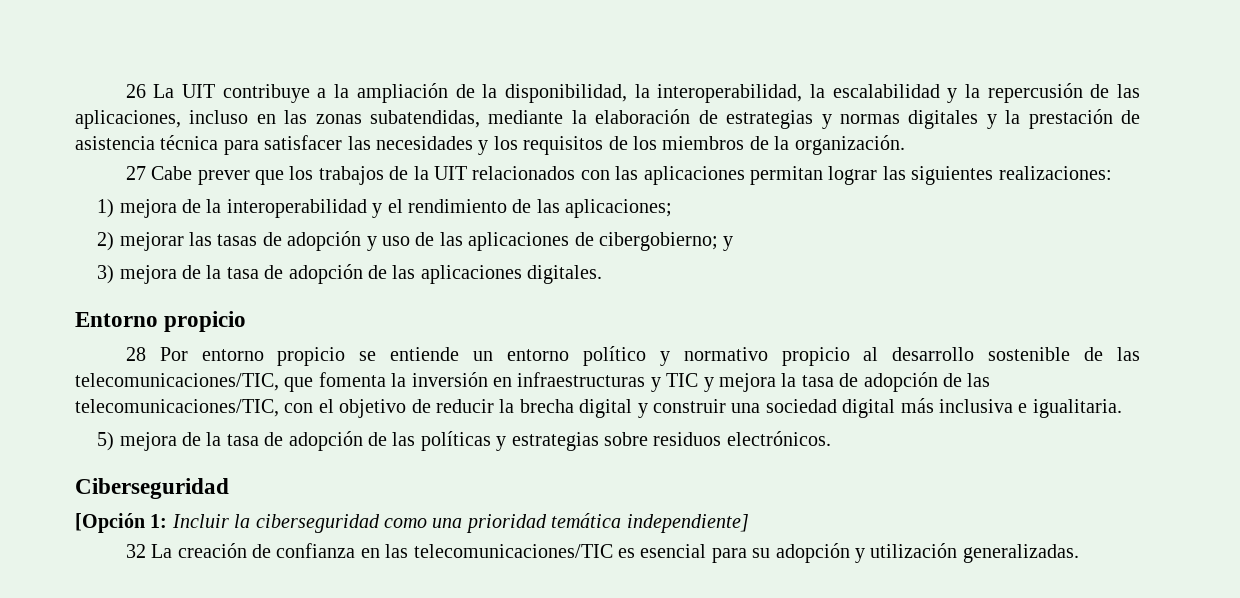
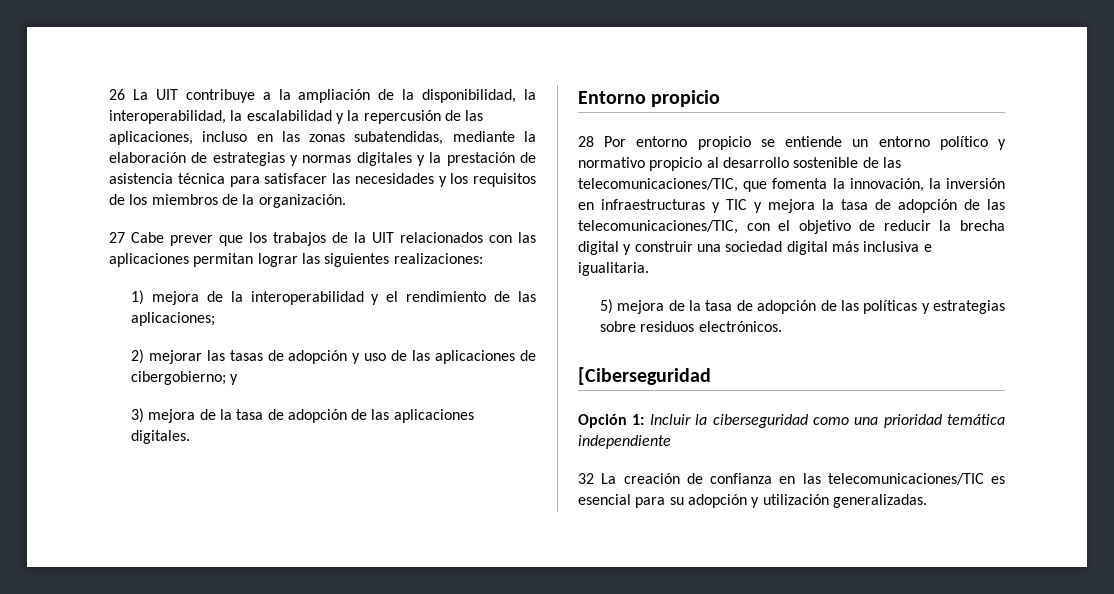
(407, 380) none -> [849,178,941,192] innovación, la
[75,478,229,499] [75,513,145,533] Ciberseguridad // [Opción -> [578,367,711,385] [578,414,627,428] [Ciberseguridad // Opción
[626,514,749,533] independiente] -> [578,435,671,449] independiente

